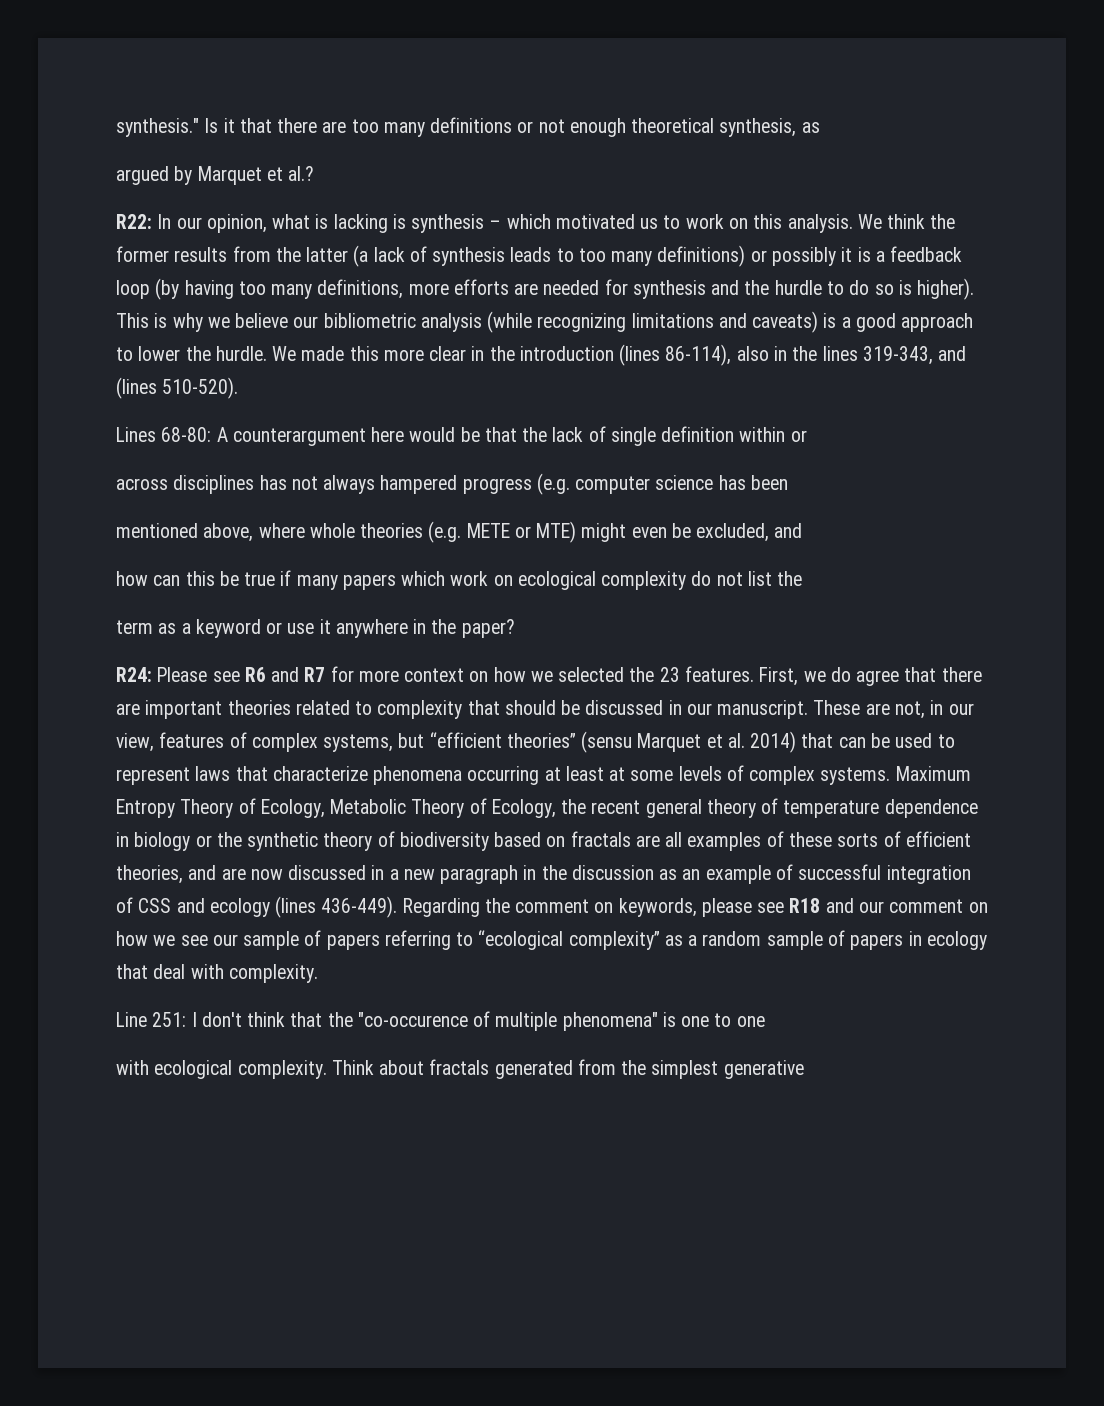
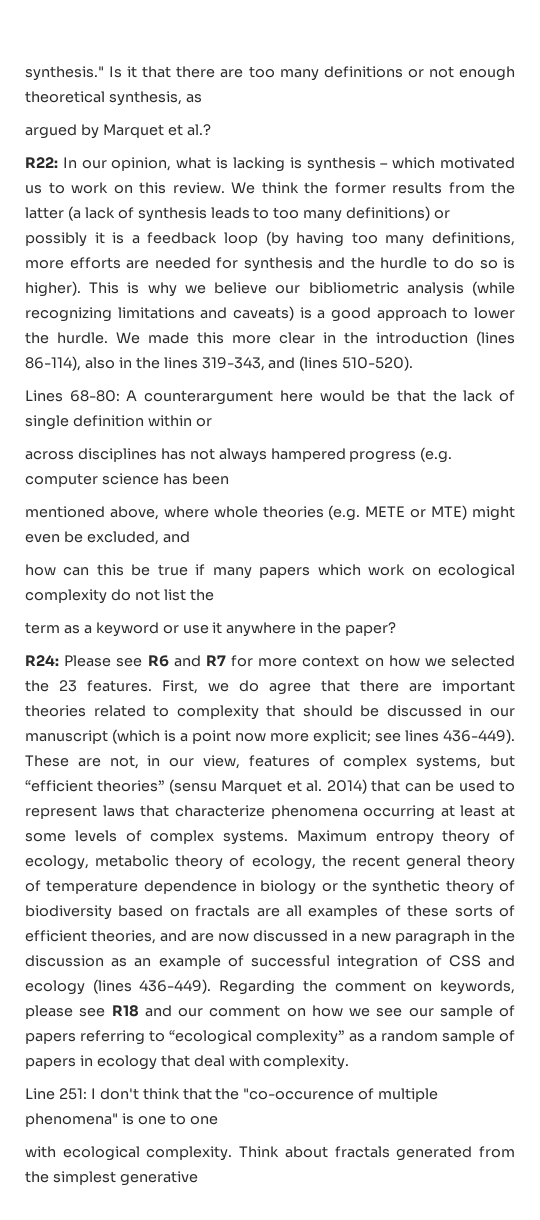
[787,214,853,233] analysis. -> [172,182,225,194] review.
[717,700,809,719] manuscript. -> [25,729,515,744] manuscript (which is a point now more explicit; see lines 436-449).
[116,798,556,818] Entropy Theory of Ecology, Metabolic Theory of Ecology, -> [375,830,515,845] [25,855,316,870] entropy theory of ecology, metabolic theory of ecology,

